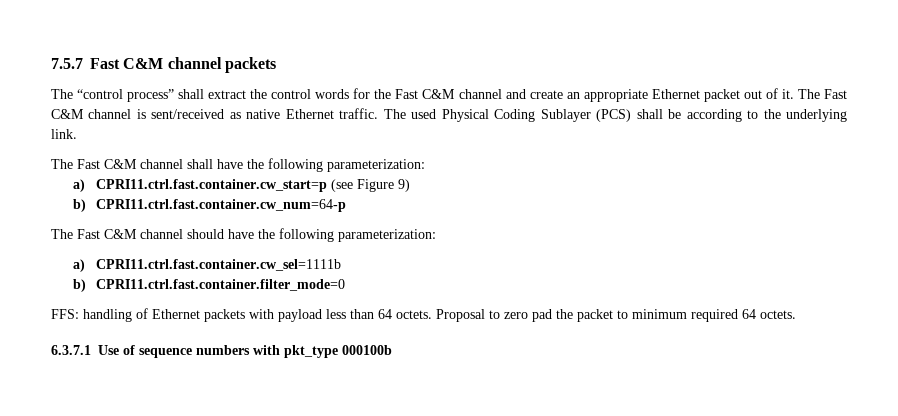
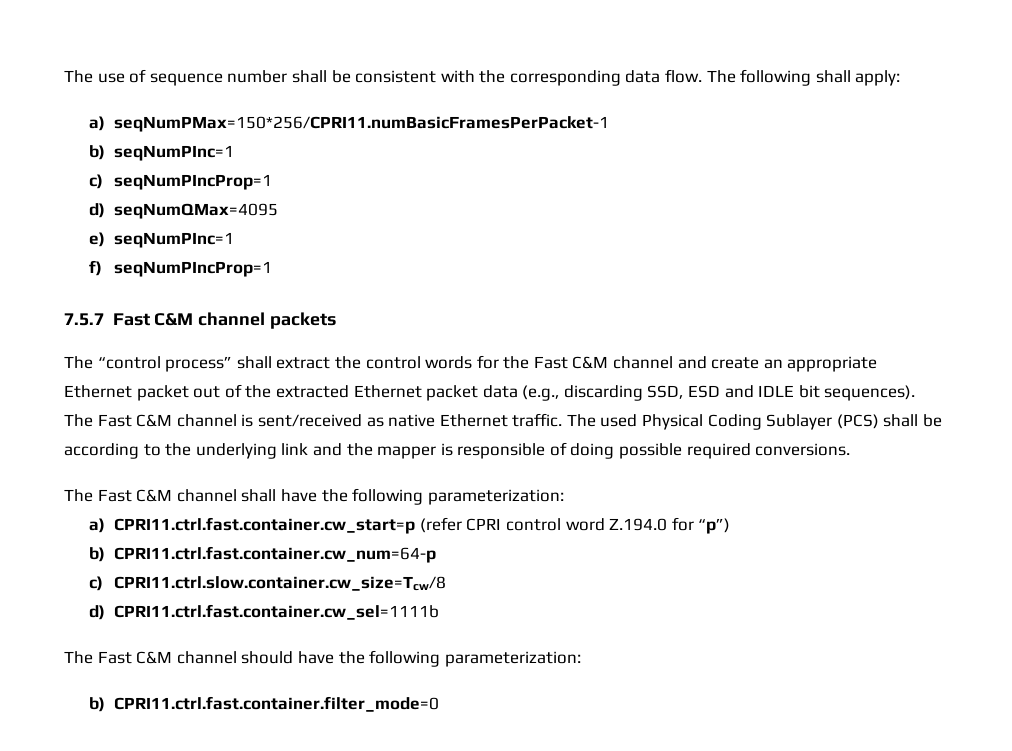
(51, 63) none -> [64,69,901,86] [89,116,610,132] [89,145,235,161] [89,174,273,190] [89,203,279,219] [89,232,235,248] [89,260,273,277] The use of sequence number shall be consistent with the corresponding data flow. The following shall apply: // a) seqNumPMax=150*256/CPRI11.numBasicFramesPerPacket-1 // b) seqNumPInc=1 // c) seqNumPIncProp=1 // d) seqNumQMax=4095 // e) seqNumPInc=1 // f) seqNumPIncProp=1 //
[781,89,794,99] it. -> [245,385,916,401] the extracted Ethernet packet data (e.g., discarding SSD, ESD and IDLE bit sequences).
[51,129,77,139] link. -> [281,442,851,459] link and the mapper is responsible of doing possible required conversions.
[330,179,410,192] [73,199,346,212] (see Figure 9) // b) CPRI11.ctrl.fast.container.cw_num=64-p -> [419,517,731,534] [89,546,437,563] [89,576,447,591] [89,604,440,620] (refer CPRI control word Z.194.0 for “p”) // b) CPRI11.ctrl.fast.container.cw_num=64-p // c) CPRI11.ctrl.slow.container.cw_size=Tcw/8 // d) CPRI11.ctrl.fast.container.cw_sel=1111b
[73,259,341,272] [73,279,345,292] [51,308,796,322] [51,345,392,358] a) CPRI11.ctrl.fast.container.cw_sel=1111b // b) CPRI11.ctrl.fast.container.filter_mode=0 // FFS: handling of Ethernet packets with payload less than 64 octets. Proposal to zero pad the packet to minimum required 64 octets. // 6.3.7.1 Use of sequence numbers with pkt_type 000100b -> [89,696,440,712] b) CPRI11.ctrl.fast.container.filter_mode=0

